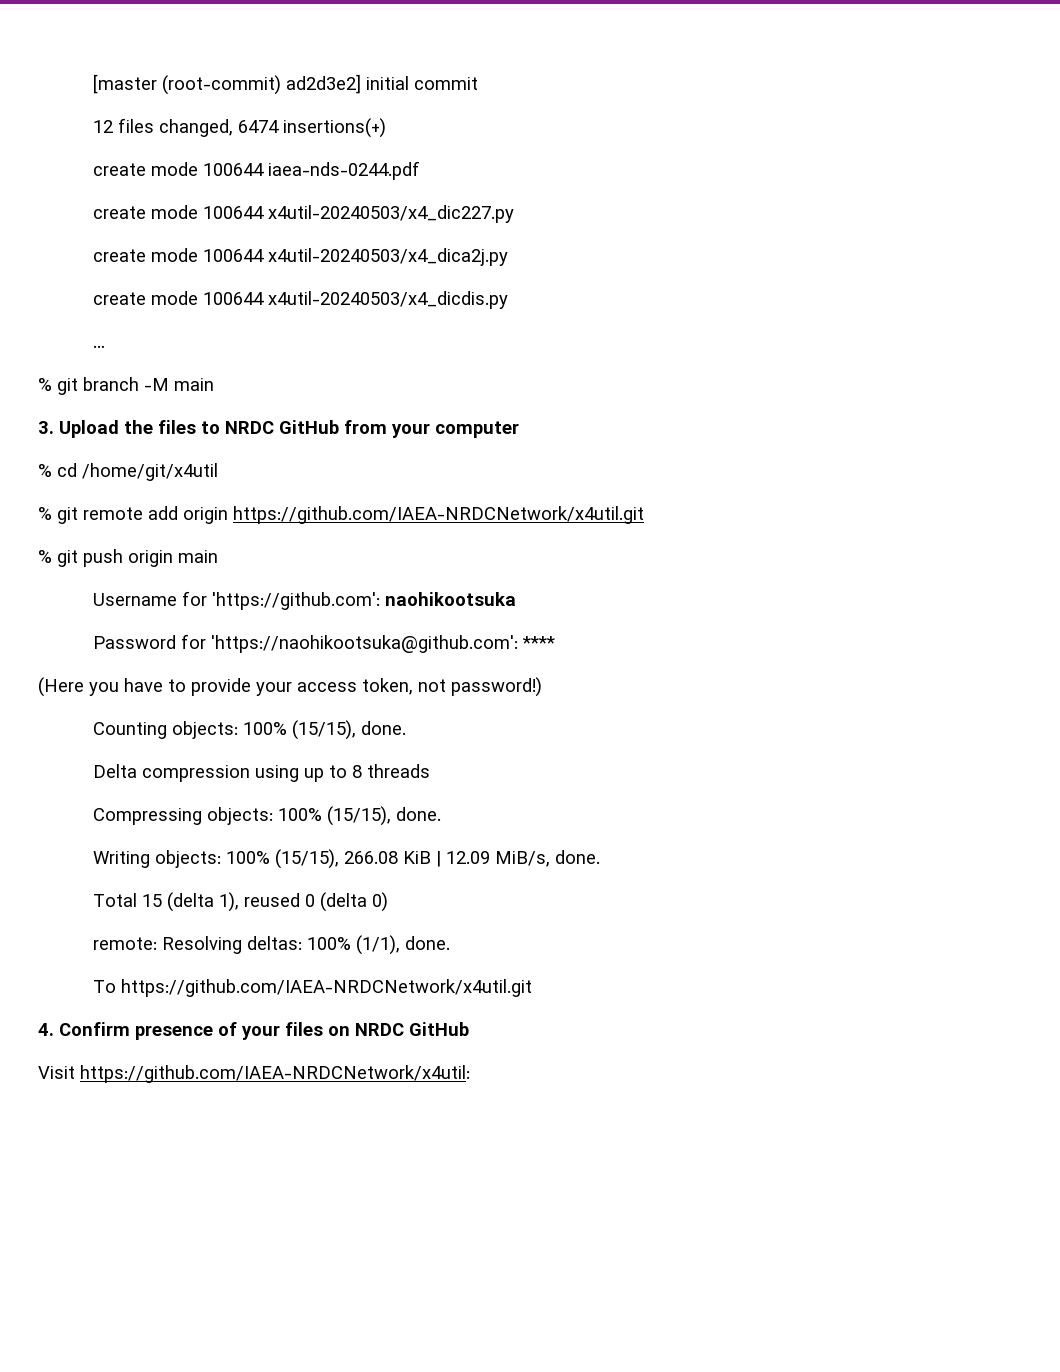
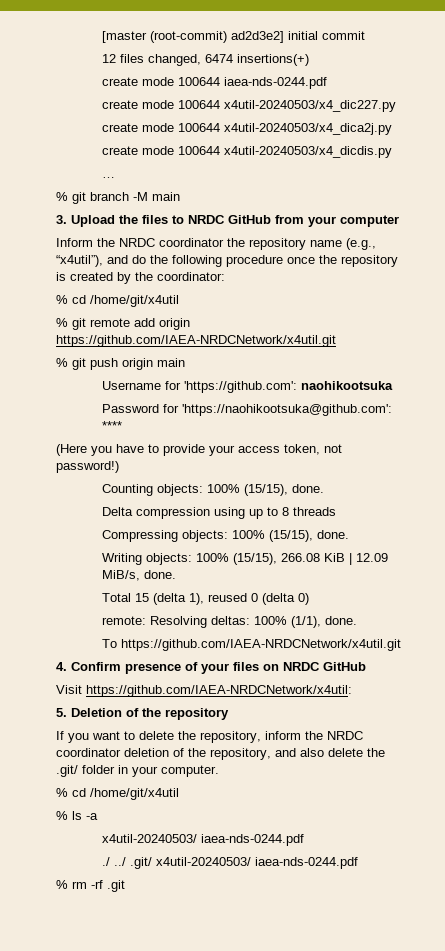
(519, 429) none -> [56,238,376,250] [56,255,398,267] [56,272,225,284] // Inform the NRDC coordinator the repository name (e.g., “x4util”), and do the following procedure once the repository is created by the coordinator:
(470, 1074) none -> [56,708,229,720] [56,731,363,743] [56,748,385,760] [56,765,219,777] [56,788,179,800] [56,811,98,820] [102,834,305,846] [102,857,359,869] [56,880,125,892] // 5. Deletion of the repository // If you want to delete the repository, inform the NRDC coordinator deletion of the repository, and also delete the .git/ folder in your computer. // % cd /home/git/x4util // % ls -a // x4util-20240503/ iaea-nds-0244.pdf // ./ ../ .git/ x4util-20240503/ iaea-nds-0244.pdf // % rm -rf .git

